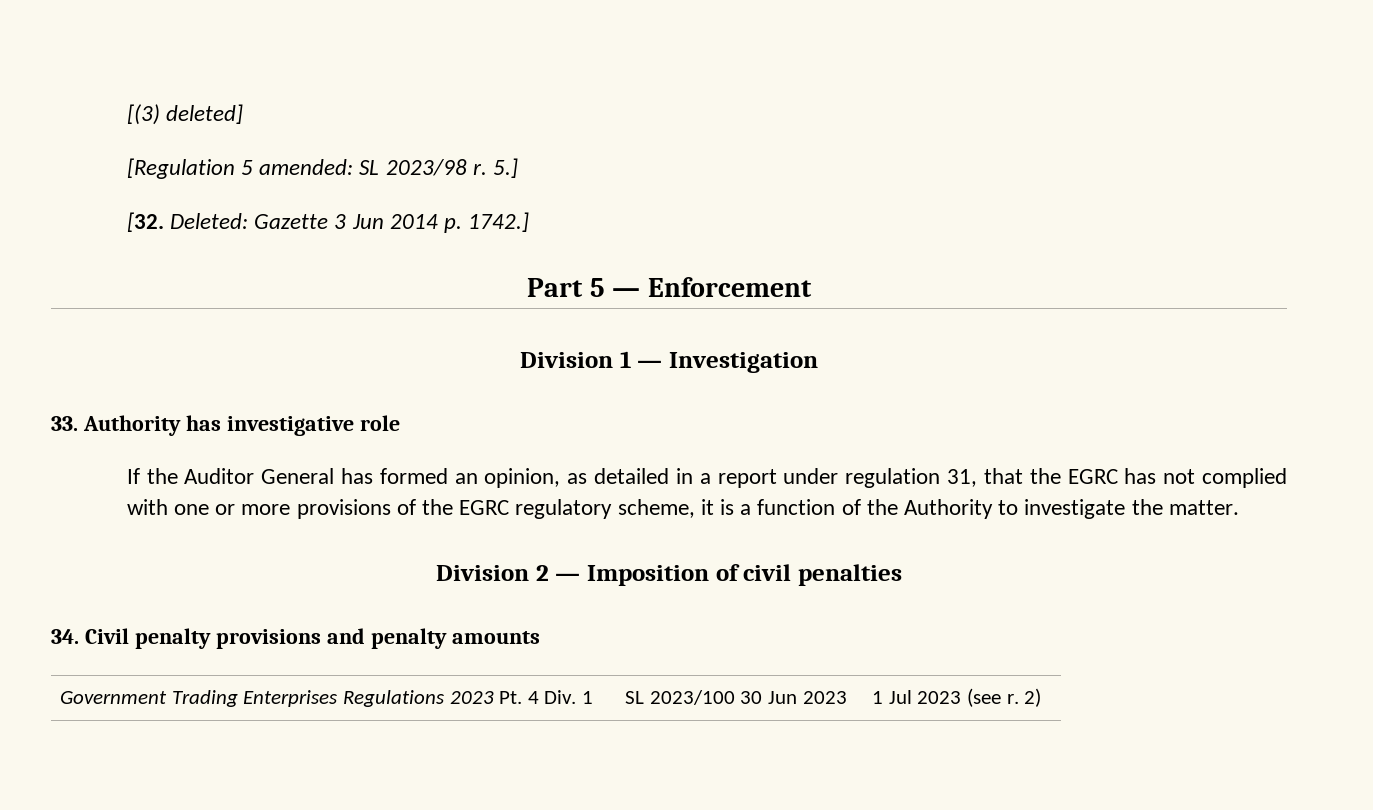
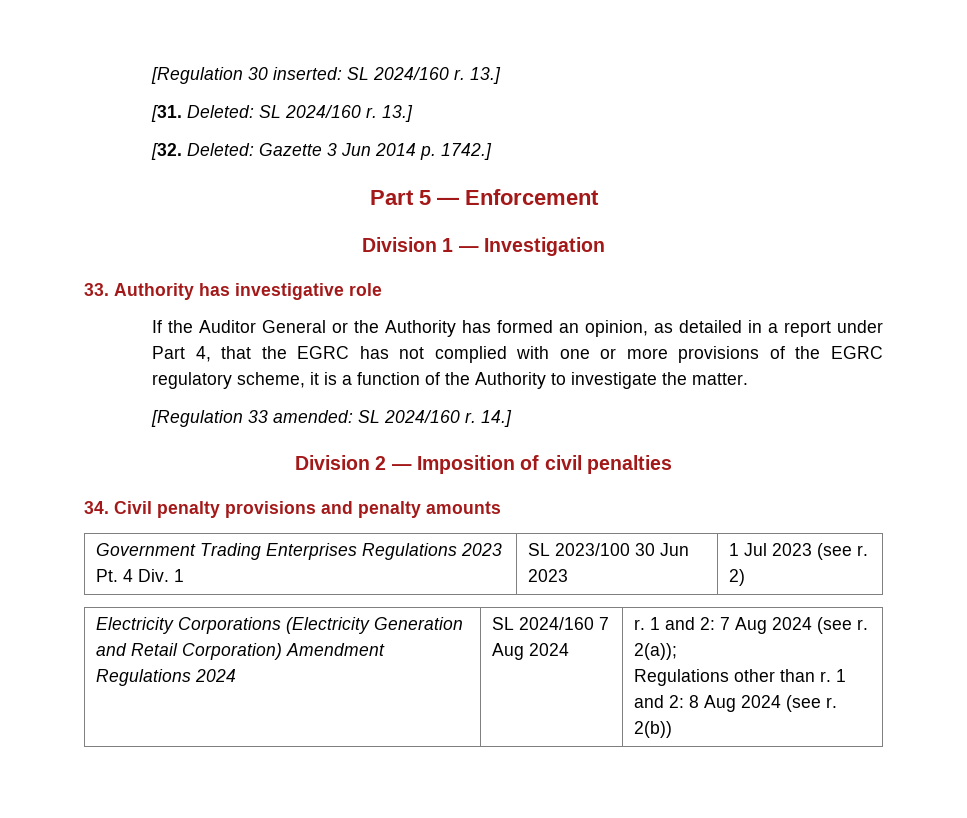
[126,104,243,125] [126,158,518,179] [(3) deleted] // [Regulation 5 amended: SL 2023/98 r. 5.] -> [151,67,502,84] [151,105,414,122] [Regulation 30 inserted: SL 2024/160 r. 13.] // [31. Deleted: SL 2024/160 r. 13.]
(335, 476) none -> [332,320,457,337] or the Authority
[845,468,978,488] regulation 31, -> [152,346,211,362] Part 4,
(1239, 507) none -> [151,410,513,427] // [Regulation 33 amended: SL 2024/160 r. 14.]
(1042, 697) none -> [95,617,463,634] [95,643,385,660] [95,669,236,686] [491,617,609,630] [491,643,569,660] [633,617,868,634] [633,643,677,660] [633,669,846,686] [633,695,837,712] [633,721,672,738] // Electricity Corporations (Electricity Generation and Retail Corporation) Amendment Regulations 2024 | SL 2024/160 7 Aug 2024 | r. 1 and 2: 7 Aug 2024 (see r. 2(a)); // Regulations other than r. 1 and 2: 8 Aug 2024 (see r. 2(b))

